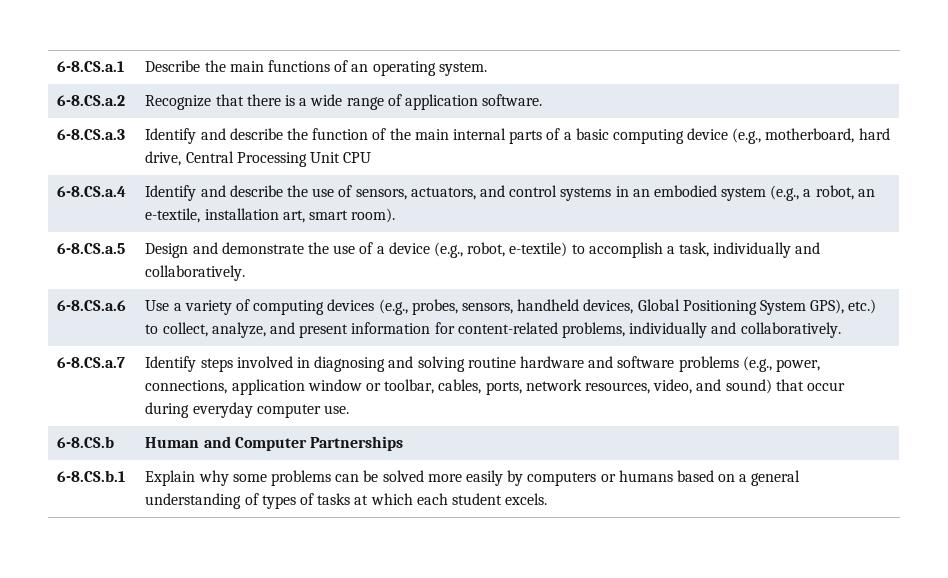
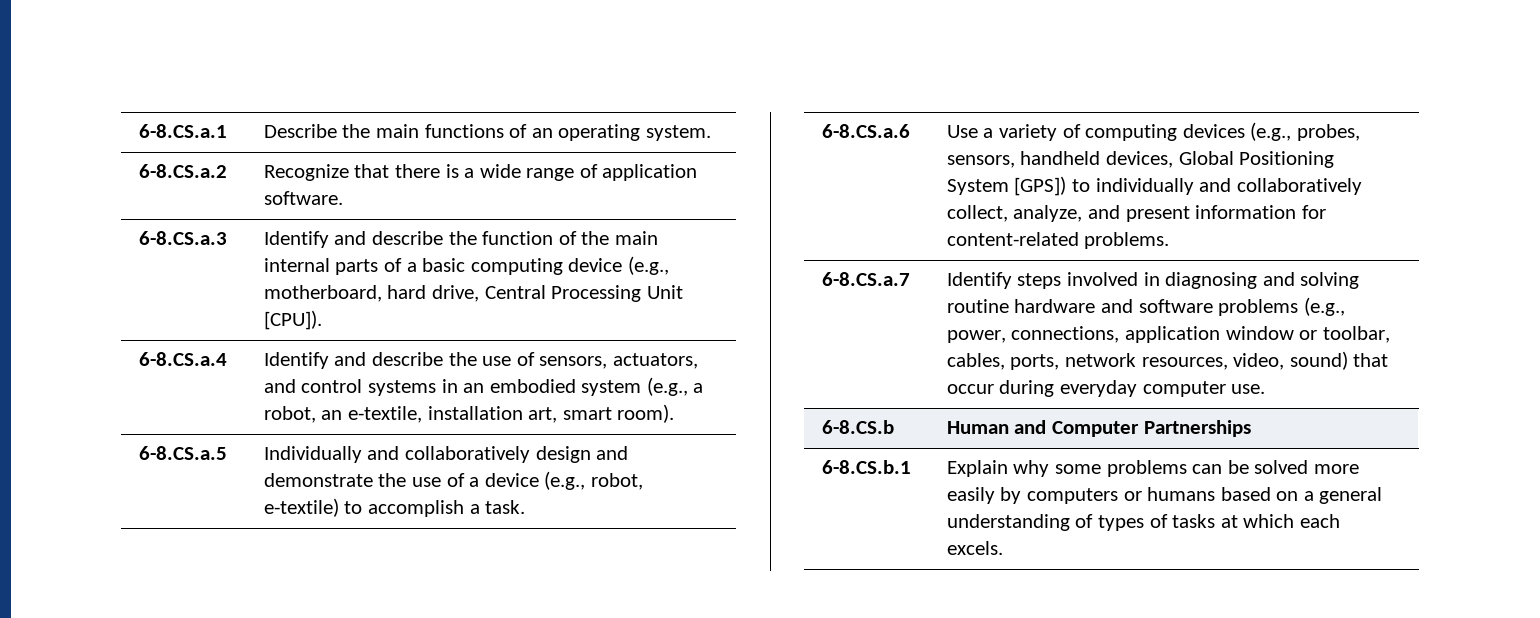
[343,152,372,163] CPU -> [263,310,322,330] [CPU]).
[145,243,189,258] Design -> [263,446,591,463] Individually and collaboratively design
[679,242,821,258] [145,265,246,281] task, individually and collaboratively. -> [485,500,526,514] task.
[810,299,877,314] [145,324,159,334] GPS), etc.) to -> [1014,176,1362,196] [GPS]) to individually and collaboratively
[561,322,841,338] problems, individually and collaboratively. -> [1084,232,1170,249] problems.
[696,379,722,391] and -> (1285, 361) none
[451,493,502,505] student -> (1340, 521) none

